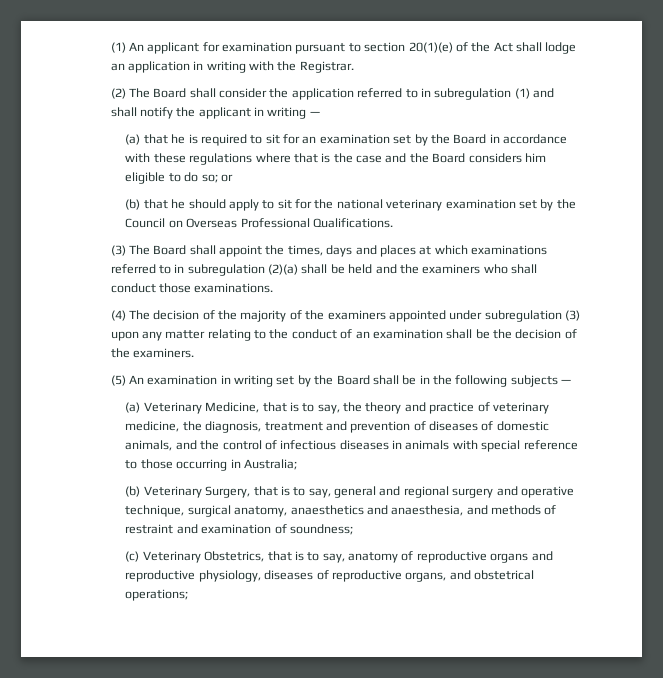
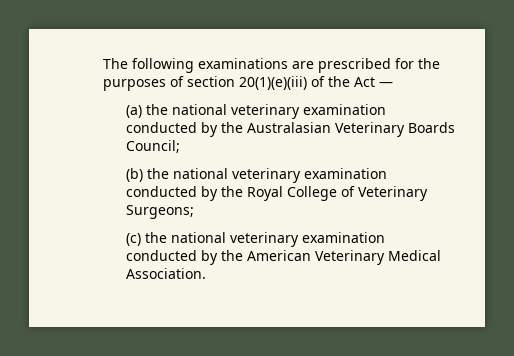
[110,42,577,54] [110,61,354,73] [110,88,555,100] [110,107,320,119] [125,134,568,146] [125,153,546,165] [125,172,233,184] [125,199,576,211] [125,218,393,228] [110,245,548,257] [110,264,538,276] [110,283,274,293] [110,310,581,322] [110,329,577,341] [110,348,194,358] [110,375,572,387] [125,402,549,414] [125,421,549,433] [125,440,578,452] [125,459,297,471] [125,486,574,498] [125,505,557,517] [125,524,353,535] [125,551,553,563] [125,570,535,582] [125,589,189,601] (1) An applicant for examination pursuant to section 20(1)(e) of the Act shall lodge an application in writing with the Registrar. // (2) The Board shall consider the application referred to in subregulation (1) and shall notify the applicant in writing — // (a) that he is required to sit for an examination set by the Board in accordance with these regulations where that is the case and the Board considers him eligible to do so; or // (b) that he should apply to sit for the national veterinary examination set by the Council on Overseas Professional Qualifications. // (3) The Board shall appoint the times, days and places at which examinations referred to in subregulation (2)(a) shall be held and the examiners who shall conduct those examinations. // (4) The decision of the majority of the examiners appointed under subregulation (3) upon any matter relating to the conduct of an examination shall be the decision of the examiners. // (5) An examination in writing set by the Board shall be in the following subjects — // (a) Veterinary Medicine, that is to say, the theory and practice of veterinary medicine, the diagnosis, treatment and prevention of diseases of domestic animals, and the control of infectious diseases in animals with special reference to those occurring in Australia; // (b) Veterinary Surgery, that is to say, general and regional surgery and operative technique, surgical anatomy, anaesthetics and anaesthesia, and methods of restraint and examination of soundness; // (c) Veterinary Obstetrics, that is to say, anatomy of reproductive organs and reproductive physiology, diseases of reproductive organs, and obstetrical operations; -> [102,58,440,73] [102,76,393,91] [126,104,387,119] [126,122,456,137] [126,140,181,153] [126,168,388,183] [126,186,429,201] [126,205,195,219] [126,232,386,247] [126,250,442,265] [126,268,207,279] The following examinations are prescribed for the purposes of section 20(1)(e)(iii) of the Act — // (a) the national veterinary examination conducted by the Australasian Veterinary Boards Council; // (b) the national veterinary examination conducted by the Royal College of Veterinary Surgeons; // (c) the national veterinary examination conducted by the American Veterinary Medical Association.

